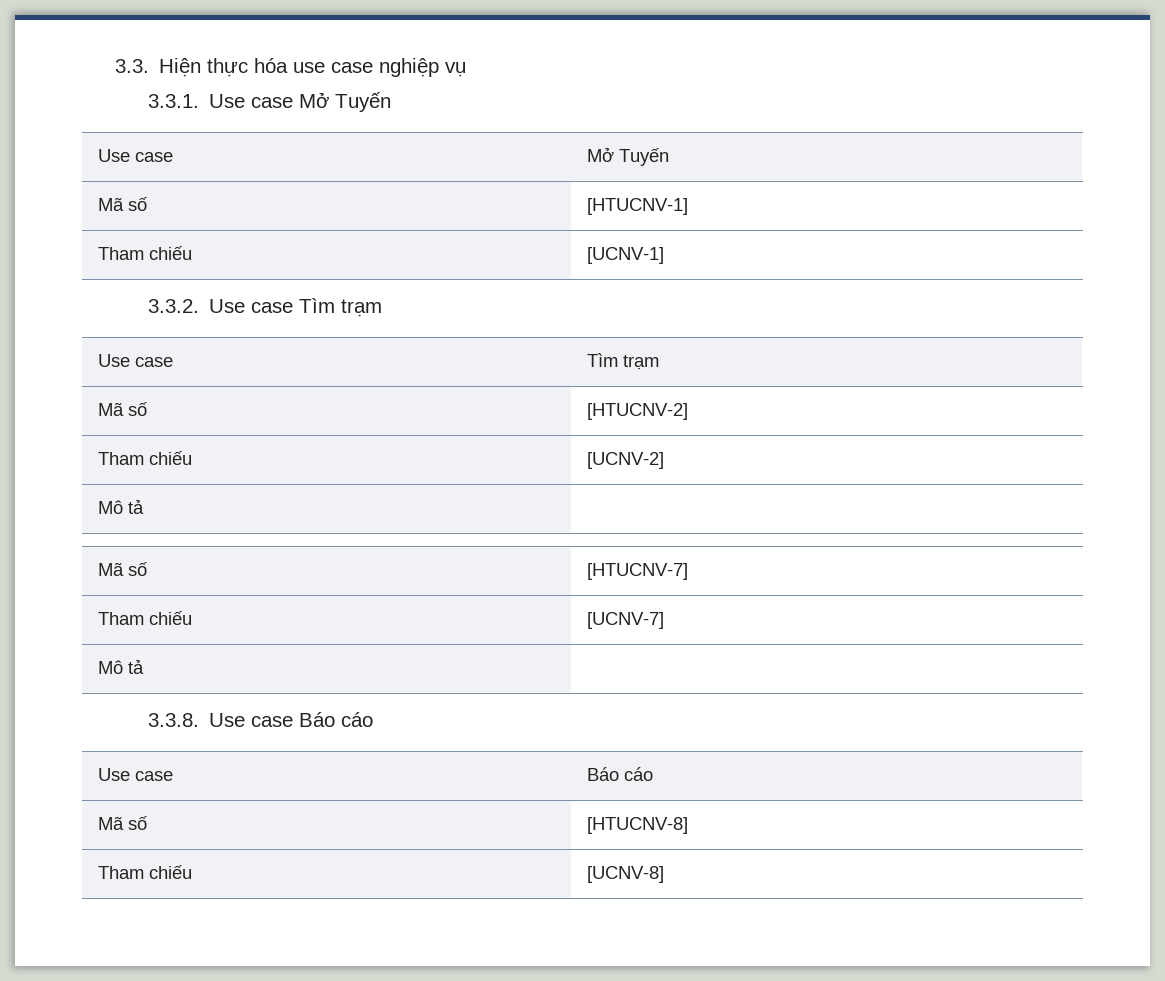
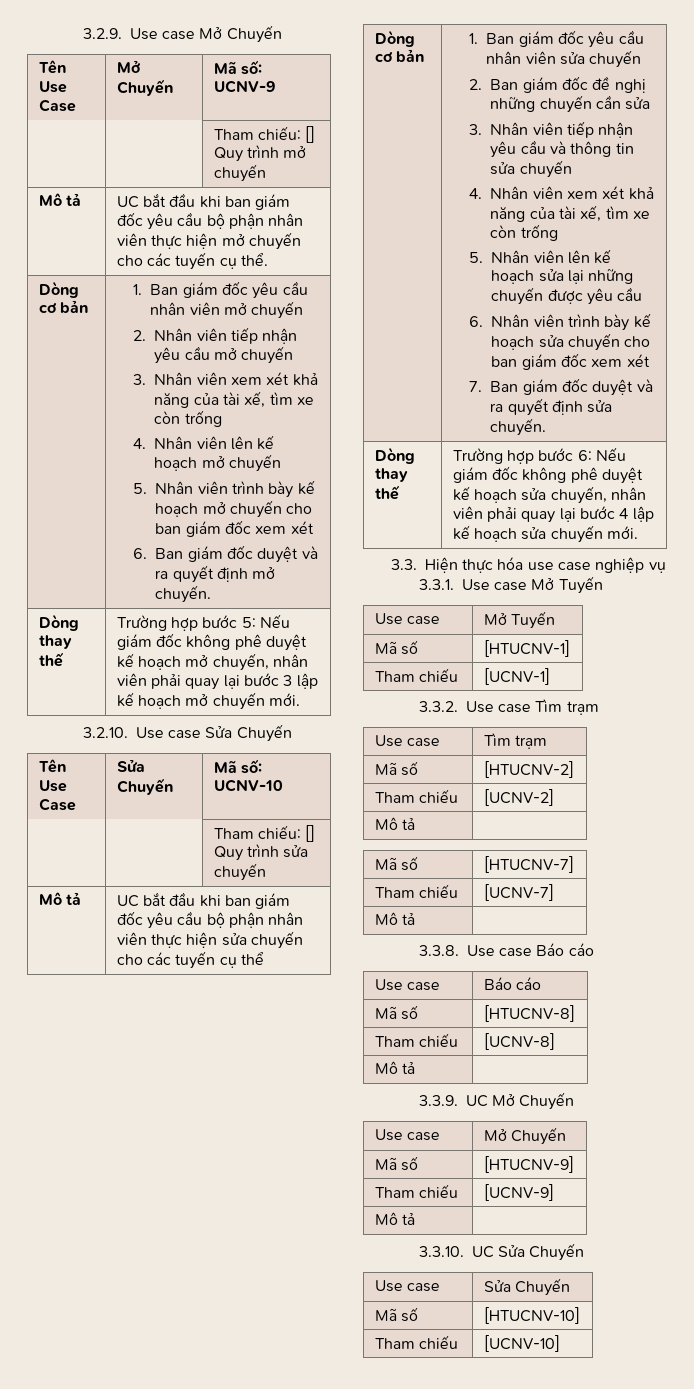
(114, 66) none -> [82,25,282,43] [38,60,66,74] [38,81,67,93] [38,99,76,112] [116,60,141,73] [116,79,173,96] [213,60,263,75] [213,80,275,93] [213,126,316,143] [213,145,307,162] [213,164,266,182] [38,193,82,206] [116,193,291,210] [116,212,304,230] [116,232,302,250] [116,252,269,270] [38,281,79,298] [38,300,89,313] [133,281,308,299] [150,301,304,319] [133,327,298,344] [154,346,294,364] [133,372,318,386] [154,391,315,408] [154,410,222,427] [133,435,275,450] [154,454,282,472] [133,480,315,498] [155,500,313,518] [155,520,314,537] [133,545,318,563] [155,565,276,583] [155,585,212,603] [38,614,79,631] [38,635,72,649] [38,652,64,667] [116,614,291,631] [116,633,308,651] [116,653,309,671] [116,673,318,690] [116,692,301,710] [82,724,292,742] [38,759,66,773] [38,780,67,792] [38,798,76,811] [116,759,145,772] [116,778,173,795] [213,759,263,774] [213,779,283,792] [213,825,316,842] [213,844,309,861] [213,863,266,881] [38,892,82,905] [116,892,291,909] [116,911,304,929] [116,931,304,949] [116,951,265,969] [374,30,415,47] [374,49,425,62] [469,30,644,48] [486,50,642,68] [469,76,646,93] [490,95,651,113] [469,121,634,138] [490,140,634,158] [490,160,572,178] [469,186,654,200] [490,205,651,222] [490,224,558,241] [469,249,612,264] [491,268,634,284] [491,287,643,305] [469,313,651,331] [491,333,651,351] [491,353,650,370] [469,378,653,396] [490,398,613,416] [490,418,547,436] [374,447,415,464] [374,468,408,482] [374,485,400,500] [452,447,627,464] [452,466,644,484] [452,486,647,504] [452,506,654,523] [452,525,639,543] 3.2.9. Use case Mở Chuyến // Tên Use Case | Mở Chuyến | Mã số: UCNV-9 // | | Tham chiếu: [] Quy trình mở chuyến // Mô tả | UC bắt đầu khi ban giám đốc yêu cầu bộ phận nhân viên thực hiện mở chuyến cho các tuyến cụ thể. // Dòng cơ bản | 1. Ban giám đốc yêu cầu nhân viên mở chuyến // 2. Nhân viên tiếp nhận yêu cầu mở chuyến // 3. Nhân viên xem xét khả năng của tài xế, tìm xe còn trống // 4. Nhân viên lên kế hoạch mở chuyến // 5. Nhân viên trình bày kế hoạch mở chuyến cho ban giám đốc xem xét // 6. Ban giám đốc duyệt và ra quyết định mở chuyến. // Dòng thay thế | Trường hợp bước 5: Nếu giám đốc không phê duyệt kế hoạch mở chuyến, nhân viên phải quay lại bước 3 lập kế hoạch mở chuyến mới. // 3.2.10. Use case Sửa Chuyến // Tên Use Case | Sửa Chuyến | Mã số: UCNV-10 // | | Tham chiếu: [] Quy trình sửa chuyến // Mô tả | UC bắt đầu khi ban giám đốc yêu cầu bộ phận nhân viên thực hiện sửa chuyến cho các tuyến cụ thể // Dòng cơ bản | 1. Ban giám đốc yêu cầu nhân viên sửa chuyến // 2. Ban giám đốc đề nghị những chuyến cần sửa // 3. Nhân viên tiếp nhận yêu cầu và thông tin sửa chuyến // 4. Nhân viên xem xét khả năng của tài xế, tìm xe còn trống // 5. Nhân viên lên kế hoạch sửa lại những chuyến được yêu cầu // 6. Nhân viên trình bày kế hoạch sửa chuyến cho ban giám đốc xem xét // 7. Ban giám đốc duyệt và ra quyết định sửa chuyến. // Dòng thay thế | Trường hợp bước 6: Nếu giám đốc không phê duyệt kế hoạch sửa chuyến, nhân viên phải quay lại bước 4 lập kế hoạch sửa chuyến mới. //
(664, 874) none -> [374,1061,416,1074] [418,1092,575,1110] [374,1129,441,1141] [483,1127,567,1145] [374,1156,419,1171] [483,1156,574,1173] [374,1184,459,1198] [483,1184,554,1201] [374,1212,416,1225] [418,1243,585,1261] [374,1280,441,1292] [483,1278,571,1296] [374,1307,419,1322] [483,1307,580,1324] [374,1335,459,1349] [483,1335,560,1352] // Mô tả | // 3.3.9. UC Mở Chuyến // Use case | Mở Chuyến // Mã số | [HTUCNV-9] // Tham chiếu | [UCNV-9] // Mô tả | // 3.3.10. UC Sửa Chuyến // Use case | Sửa Chuyến // Mã số | [HTUCNV-10] // Tham chiếu | [UCNV-10]

